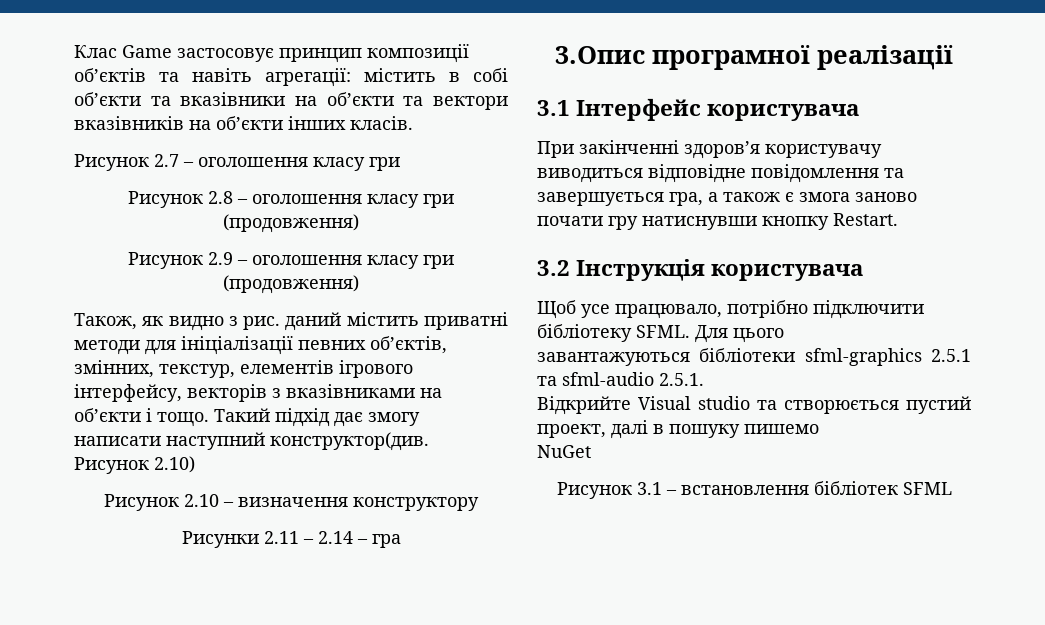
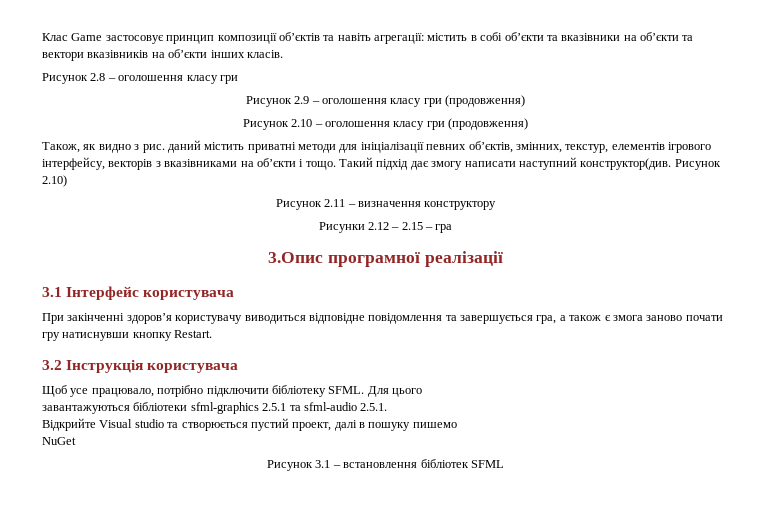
[154,154,179,167] 2.7 -> [90,73,106,81] 2.8
[208,191,233,204] 2.8 -> [294,96,310,104] 2.9
[208,252,233,265] 2.9 -> [291,119,313,127] 2.10
[184,494,219,507] 2.10 -> [324,199,346,207] 2.11
[263,531,353,544] 2.11 – 2.14 -> [367,222,423,230] 2.12 – 2.15

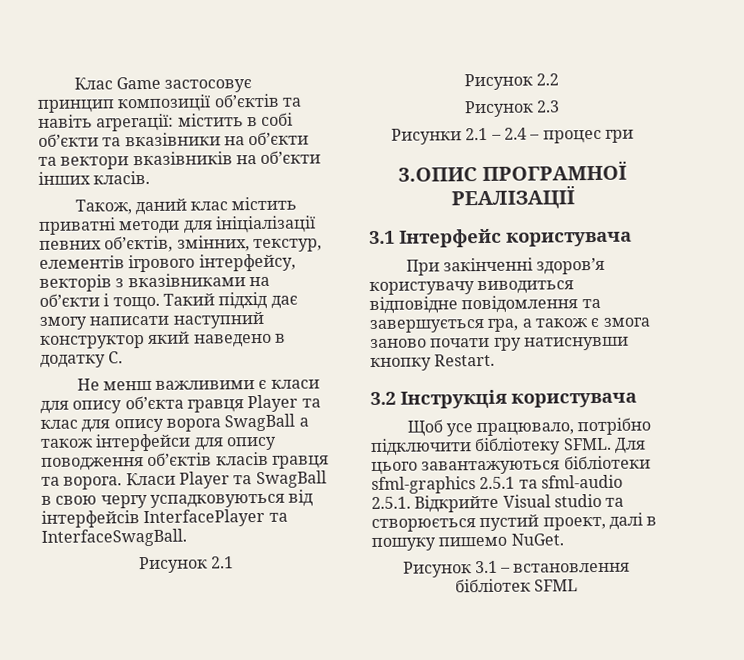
[42,73,238,84] [245,95,526,107] [242,118,529,130] [42,140,201,153] Рисунок 2.8 – оголошення класу гри // Рисунок 2.9 – оголошення класу гри (продовження) // Рисунок 2.10 – оголошення класу гри (продовження) // Також, як видно з рис. даний -> [74,198,229,216] Також, даний клас
[580,158,721,170] [42,175,67,187] [275,199,497,210] [318,222,453,233] [268,251,503,267] конструктор(див. Рисунок 2.10) // Рисунок 2.11 – визначення конструктору // Рисунки 2.12 – 2.15 – гра // 3.Опис програмної реалізації -> [40,331,286,349] [40,351,124,368] [76,378,320,391] [40,394,321,414] [40,413,309,433] [40,433,277,452] [41,451,329,471] [41,470,327,490] [41,489,314,509] [41,508,288,528] [41,528,187,547] [138,556,235,574] [463,73,560,91] [463,100,561,118] [391,127,634,145] [398,160,627,182] [450,185,575,210] конструктор який наведено в додатку С. // Не менш важливими є класи для опису об’єкта гравця Player та клас для опису ворога SwagBall а також інтерфейси для опису поводження об’єктів класів гравця та ворога. Класи Player та SwagBall в свою чергу успадковуються від інтерфейсів InterfacePlayer та InterfaceSwagBall. // Рисунок 2.1 // Рисунок 2.2 // Рисунок 2.3 // Рисунки 2.1 – 2.4 – процес гри // 3.ОПИС ПРОГРАМНОЇ РЕАЛІЗАЦІЇ
(422, 392) // -> (418, 468) none
(388, 407) // -> (411, 503) none
[42,437,76,445] // NuGet -> [510,533,564,546] NuGet.

